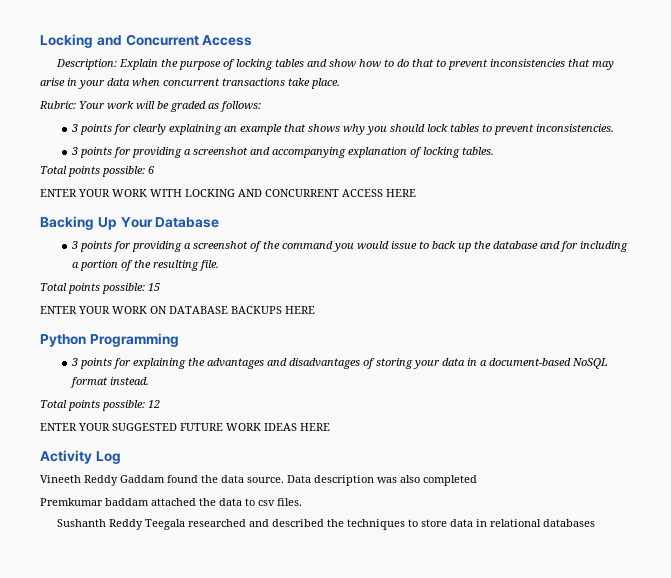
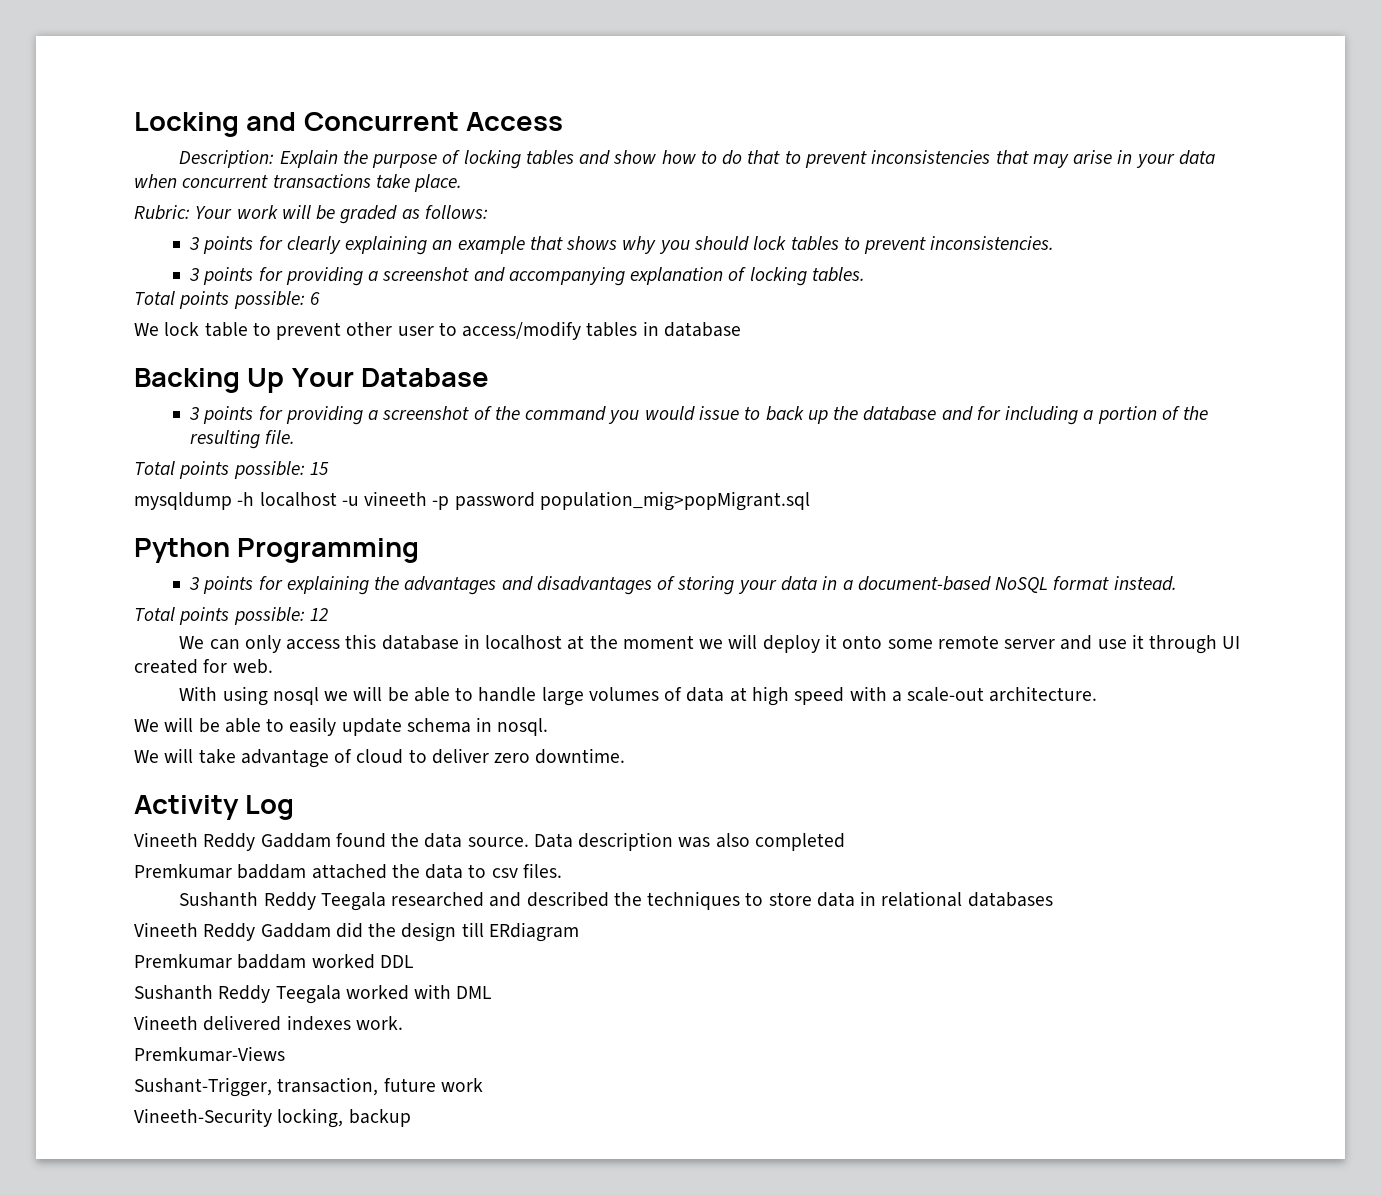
[40,189,416,197] ENTER YOUR WORK WITH LOCKING AND CONCURRENT ACCESS HERE -> [134,321,741,340] We lock table to prevent other user to access/modify tables in database
[40,306,315,314] ENTER YOUR WORK ON DATABASE BACKUPS HERE -> [134,491,810,511] mysqldump -h localhost -u vineeth -p password population_mig>popMigrant.sql
[40,423,330,431] ENTER YOUR SUGGESTED FUTURE WORK IDEAS HERE -> [179,634,1241,654] [134,659,273,674] [179,686,1098,706] [134,717,549,736] [134,748,626,768] We can only access this database in localhost at the moment we will deploy it onto some remote server and use it through UI created for web. // With using nosql we will be able to handle large volumes of data at high speed with a scale-out architecture. // We will be able to easily update schema in nosql. // We will take advantage of cloud to deliver zero downtime.
(596, 523) none -> [134,922,579,942] [134,954,413,969] [134,984,492,1004] [134,1015,403,1031] [134,1046,285,1062] [134,1077,483,1097] [134,1108,411,1128] // Vineeth Reddy Gaddam did the design till ERdiagram // Premkumar baddam worked DDL // Sushanth Reddy Teegala worked with DML // Vineeth delivered indexes work. // Premkumar-Views // Sushant-Trigger, transaction, future work // Vineeth-Security locking, backup

